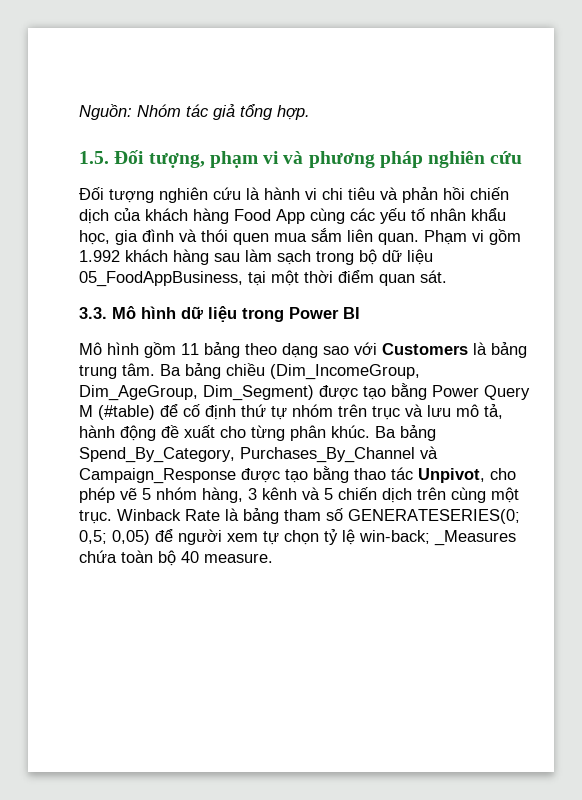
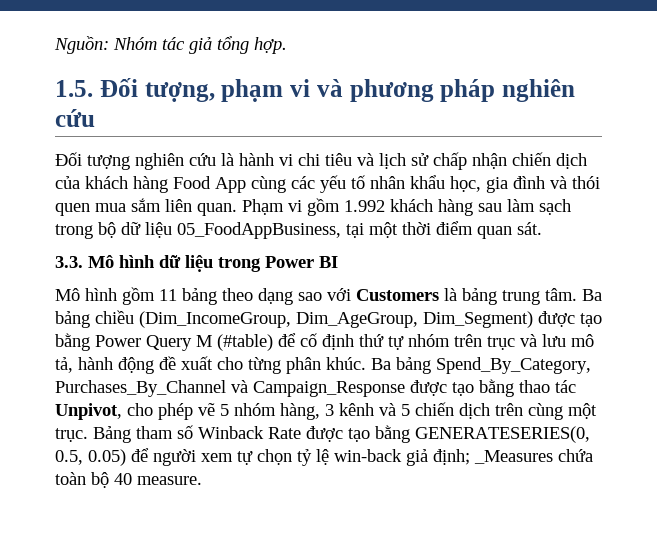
[402,187,465,203] phản hồi -> [379,152,507,170] lịch sử chấp nhận
[117,508,520,524] [79,530,150,545] Winback Rate là bảng tham số GENERATESERIES(0; 0,5; 0,05) -> [93,425,590,443] [55,449,126,466] Bảng tham số Winback Rate được tạo bằng GENERATESERIES(0, 0.5, 0.05)
[359,530,430,544] win-back; -> [334,449,470,466] win-back giả định;

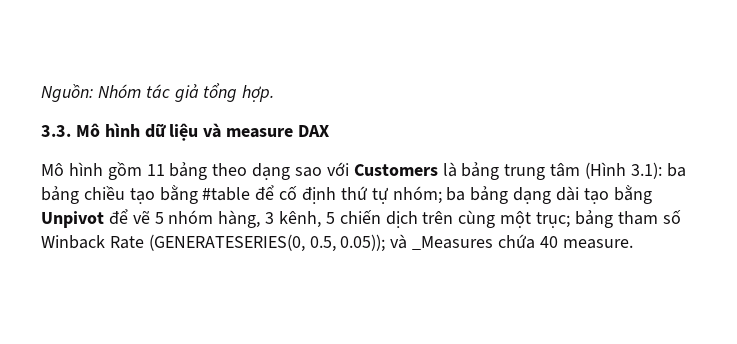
[55,78,575,102] [55,109,95,127] [55,152,587,170] [55,175,600,193] [55,198,571,216] [55,221,542,239] // 1.5. Đối tượng, phạm vi và phương pháp nghiên cứu // Đối tượng nghiên cứu là hành vi chi tiêu và lịch sử chấp nhận chiến dịch của khách hàng Food App cùng các yếu tố nhân khẩu học, gia đình và thói quen mua sắm liên quan. Phạm vi gồm 1.992 khách hàng sau làm sạch trong bộ dữ liệu 05_FoodAppBusiness, tại một thời điểm quan sát. -> (275, 93) none
[218,256,338,272] trong Power BI -> [203,123,330,138] và measure DAX
[545,288,602,301] [55,310,602,328] [55,333,273,351] tâm. Ba bảng chiều (Dim_IncomeGroup, Dim_AgeGroup, Dim_Segment) được tạo bằng Power Query M (#table) -> [550,162,686,179] [41,185,251,204] tâm (Hình 3.1): ba bảng chiều tạo bằng #table
[408,334,594,350] [55,356,591,374] [55,379,576,397] [55,403,193,420] nhóm trên trục và lưu mô tả, hành động đề xuất cho từng phân khúc. Ba bảng Spend_By_Category, Purchases_By_Channel và Campaign_Response được tạo bằng thao tác Unpivot, cho phép -> [392,185,652,204] [41,209,128,228] nhóm; ba bảng dạng dài tạo bằng Unpivot để
[339,403,396,416] kênh và -> [279,211,322,228] kênh,
[55,426,131,443] trục. Bảng -> [536,210,613,228] trục; bảng
[306,425,590,443] [55,448,593,466] [55,472,109,488] được tạo bằng GENERATESERIES(0, 0.5, 0.05) để người xem tự chọn tỷ lệ win-back giả định; _Measures chứa toàn bộ -> [148,234,536,252] (GENERATESERIES(0, 0.5, 0.05)); và _Measures chứa

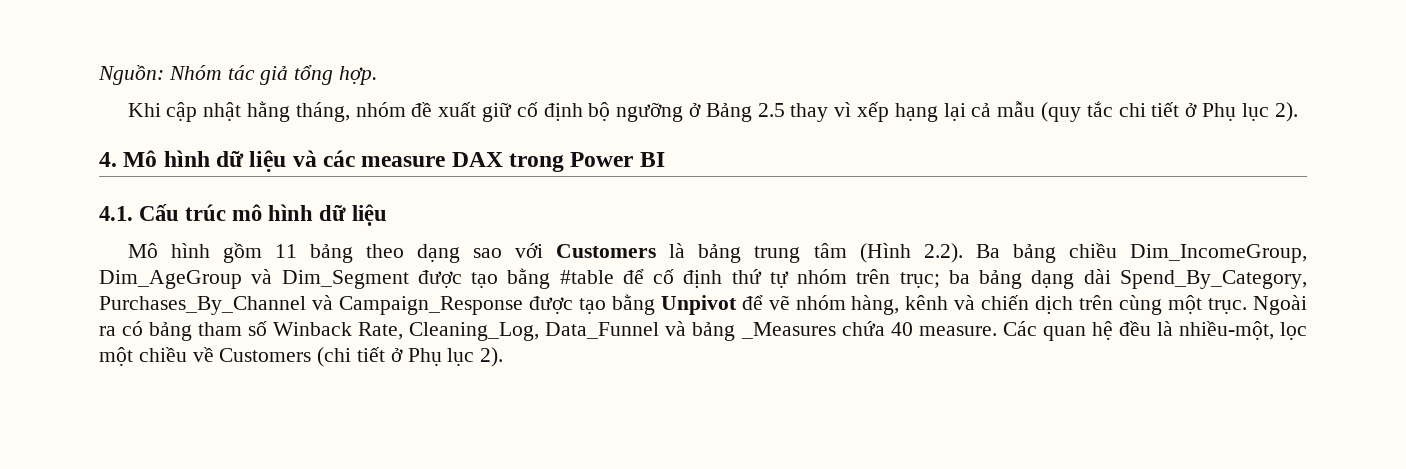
[41,125,71,137] 3.3. -> [127,101,1298,122] [99,152,117,167] Khi cập nhật hằng tháng, nhóm đề xuất giữ cố định bộ ngưỡng ở Bảng 2.5 thay vì xếp hạng lại cả mẫu (quy tắc chi tiết ở Phụ lục 2). // 4.
(222, 130) none -> [323,150,356,167] các
(330, 131) none -> [509,152,665,172] [99,204,388,226] trong Power BI // 4.1. Cấu trúc mô hình dữ liệu
[630,162,686,179] [41,186,125,204] 3.1): ba bảng chiều -> [923,243,1307,263] [99,269,462,289] 2.2). Ba bảng chiều Dim_IncomeGroup, Dim_AgeGroup và Dim_Segment được
[392,186,442,204] nhóm; -> [797,269,940,288] nhóm trên trục;
(580, 193) none -> [1120,270,1308,289] [99,295,573,315] Spend_By_Category, Purchases_By_Channel và Campaign_Response được
[154,212,164,224] 5 -> (790, 302) none
[265,211,335,228] 3 kênh, 5 -> [905,295,976,310] kênh và
[536,210,681,228] [41,234,633,252] trục; bảng tham số Winback Rate (GENERATESERIES(0, 0.5, 0.05)); và _Measures chứa 40 measure. -> [1208,295,1307,315] [99,321,1307,341] [99,347,504,367] trục. Ngoài ra có bảng tham số Winback Rate, Cleaning_Log, Data_Funnel và bảng _Measures chứa 40 measure. Các quan hệ đều là nhiều-một, lọc một chiều về Customers (chi tiết ở Phụ lục 2).

